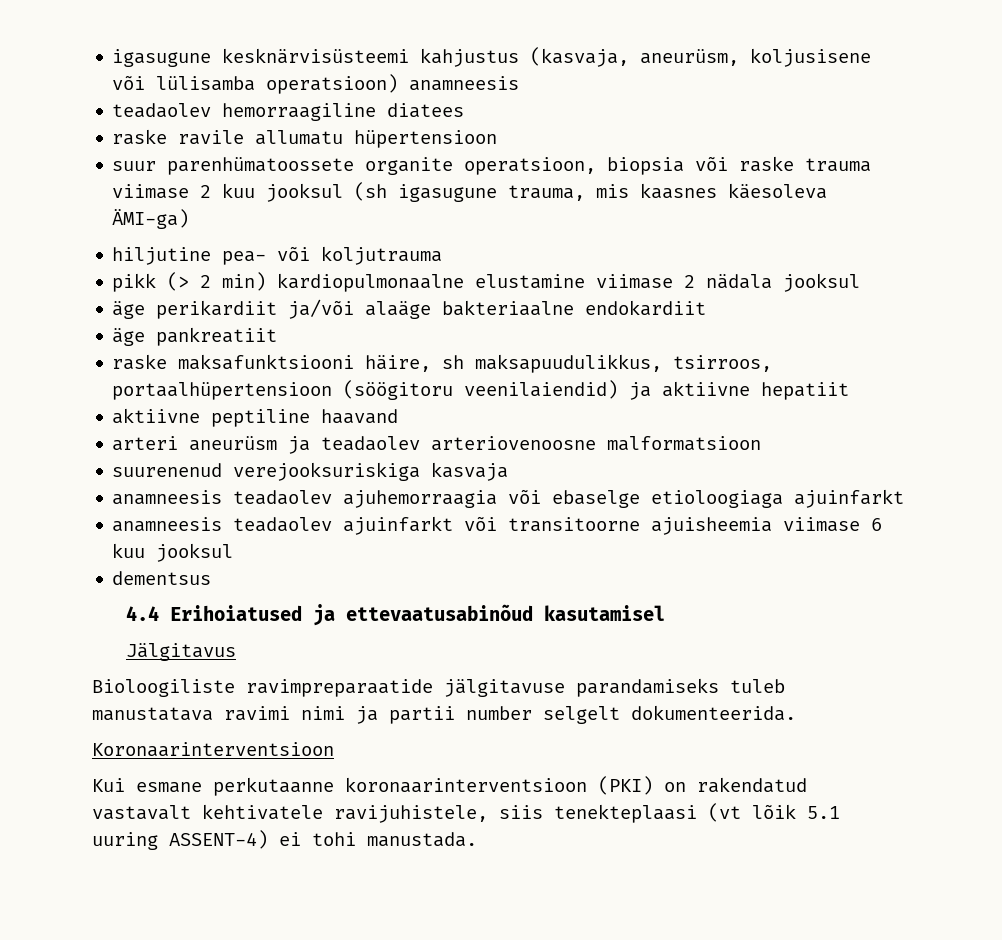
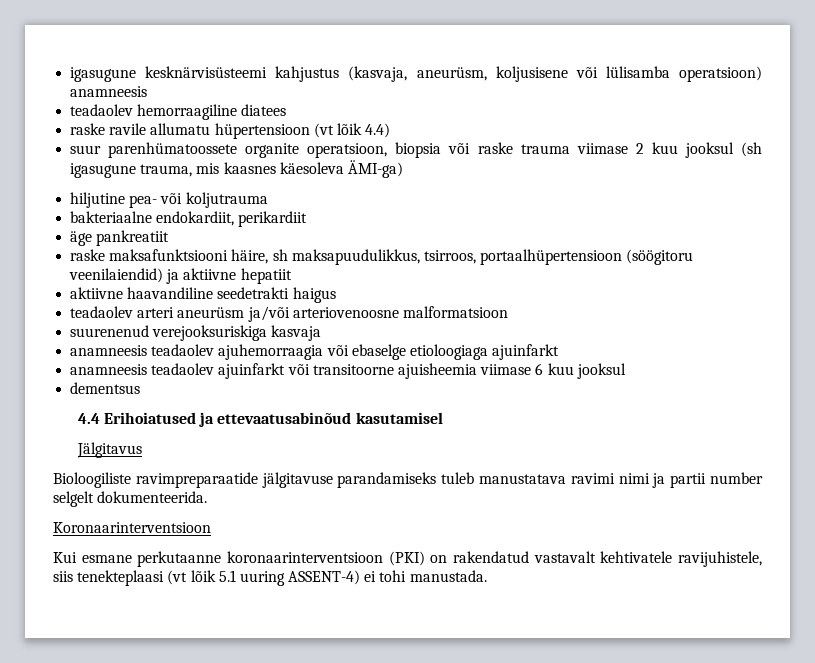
(498, 139) none -> [313,123,391,138] (vt lõik 4.4)
[112,272,861,292] [112,299,707,319] pikk (> 2 min) kardiopulmonaalne elustamine viimase 2 nädala jooksul // äge perikardiit ja/või alaäge bakteriaalne endokardiit -> [70,211,308,227] bakteriaalne endokardiit, perikardiit
[211,409,399,427] [112,436,421,454] peptiline haavand // arteri aneurüsm ja teadaolev -> [127,287,336,303] [70,306,290,322] haavandiline seedetrakti haigus // teadaolev arteri aneurüsm ja/või

